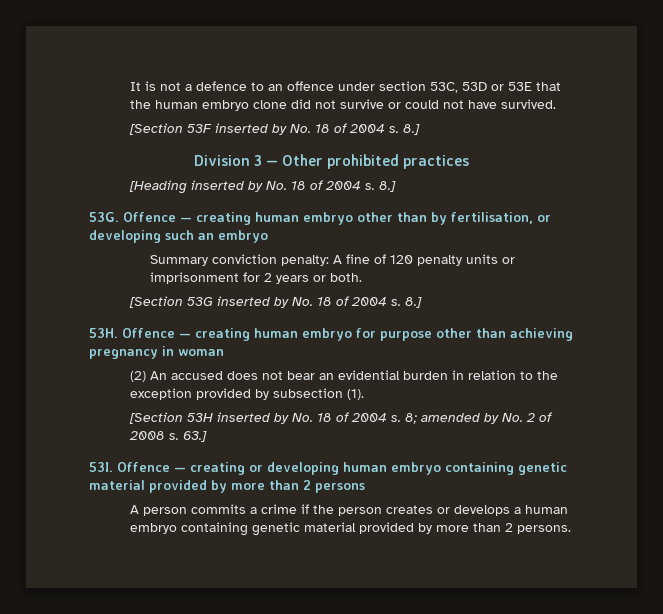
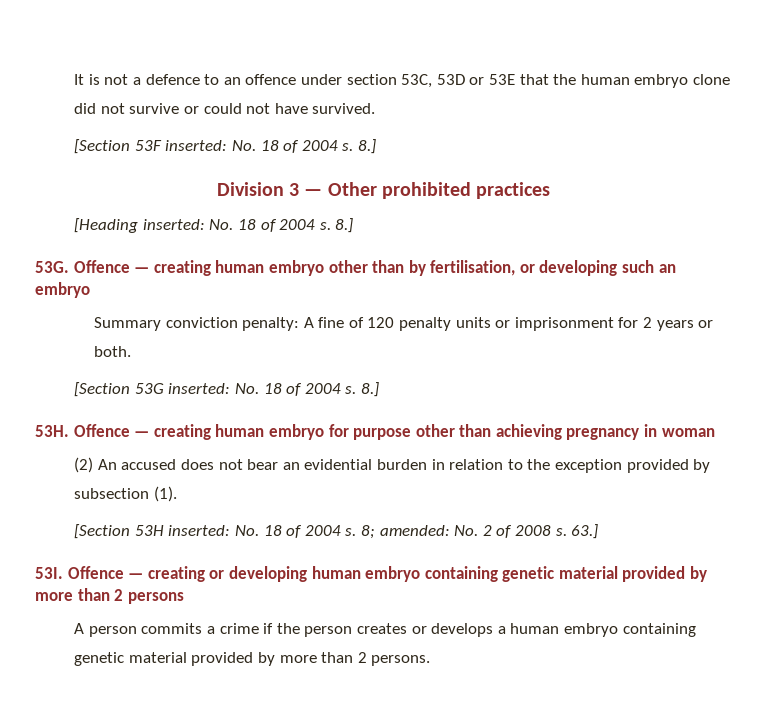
[214,123,287,135] inserted by -> [165,140,228,151] inserted:
[190,180,263,192] inserted by -> [142,219,205,230] inserted:
[216,296,289,308] inserted by -> [168,383,231,394] inserted:
[216,412,289,424] inserted by -> [168,525,231,536] inserted:
[420,413,499,424] amended by -> [379,525,450,536] amended:

